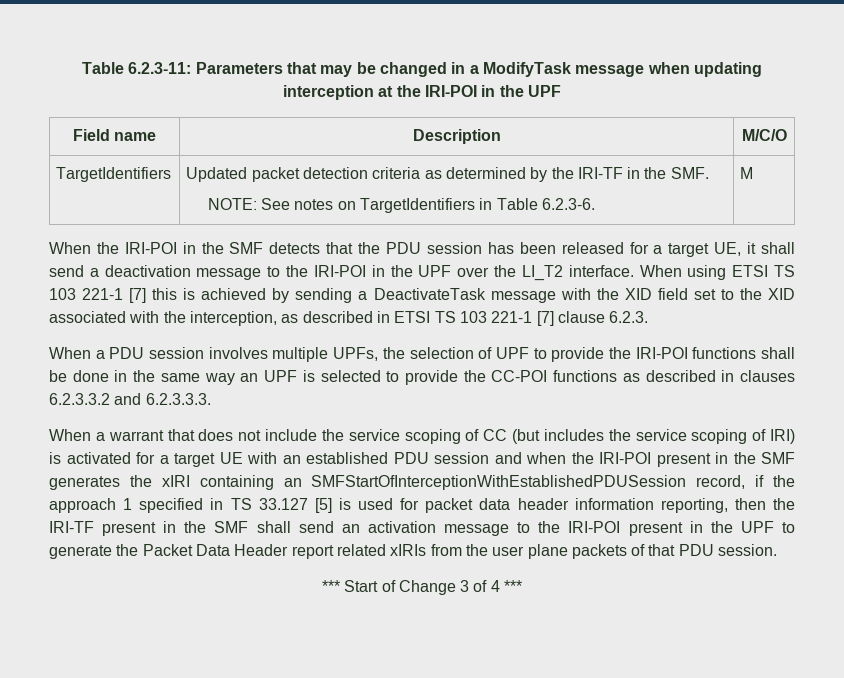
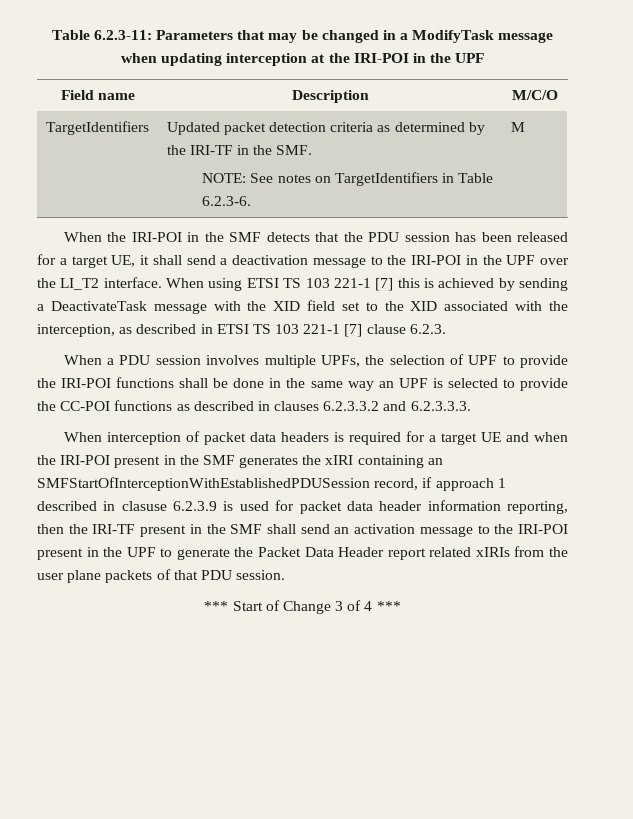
[95,429,796,444] [49,452,489,467] a warrant that does not include the service scoping of CC (but includes the service scoping of IRI) is activated for a target UE with an established PDU session -> [106,431,501,445] interception of packet data headers is required for a target UE
[773,475,795,487] the -> (433, 482) none
[139,498,332,513] specified in TS 33.127 [5] -> [37,501,218,511] described in clasuse 6.2.3.9

